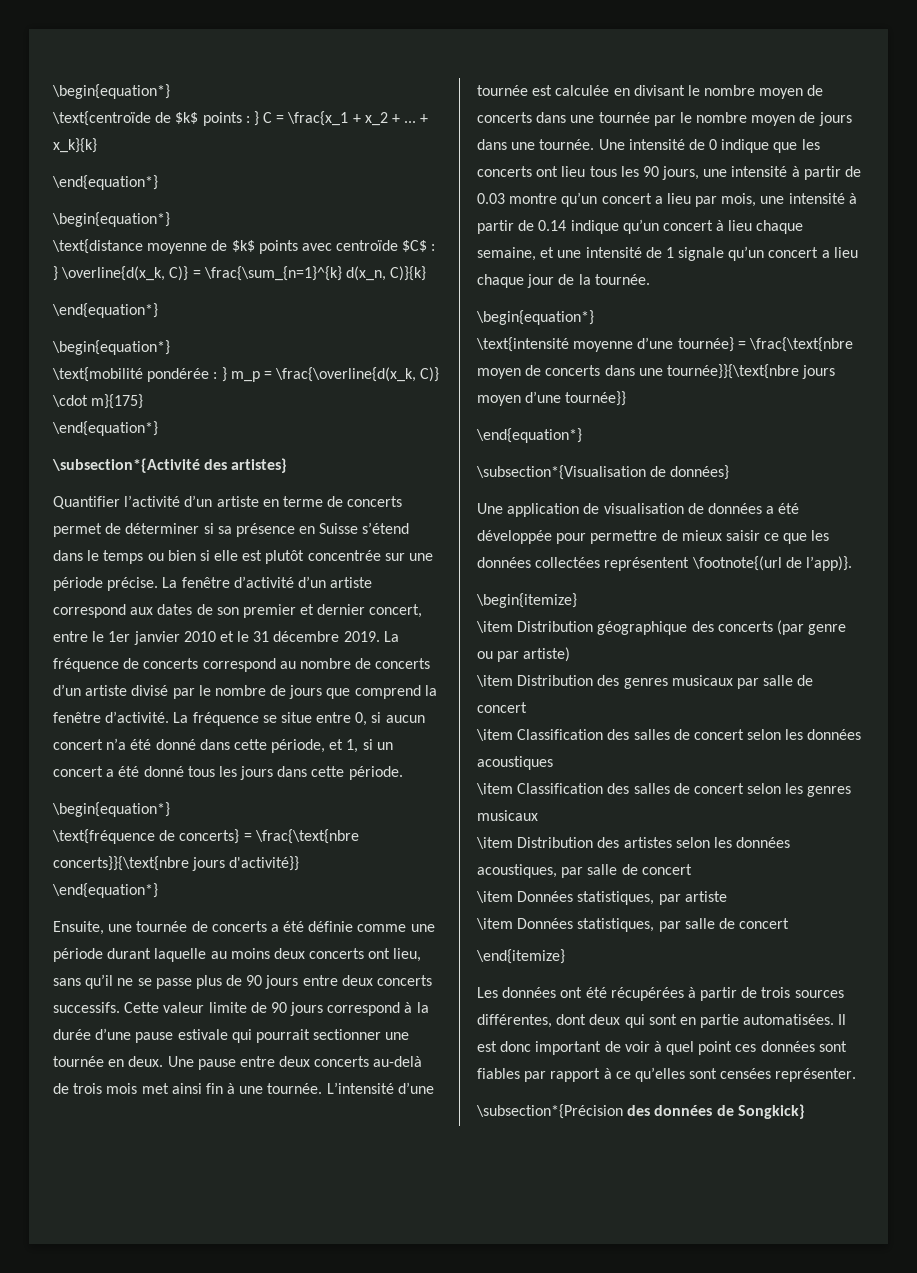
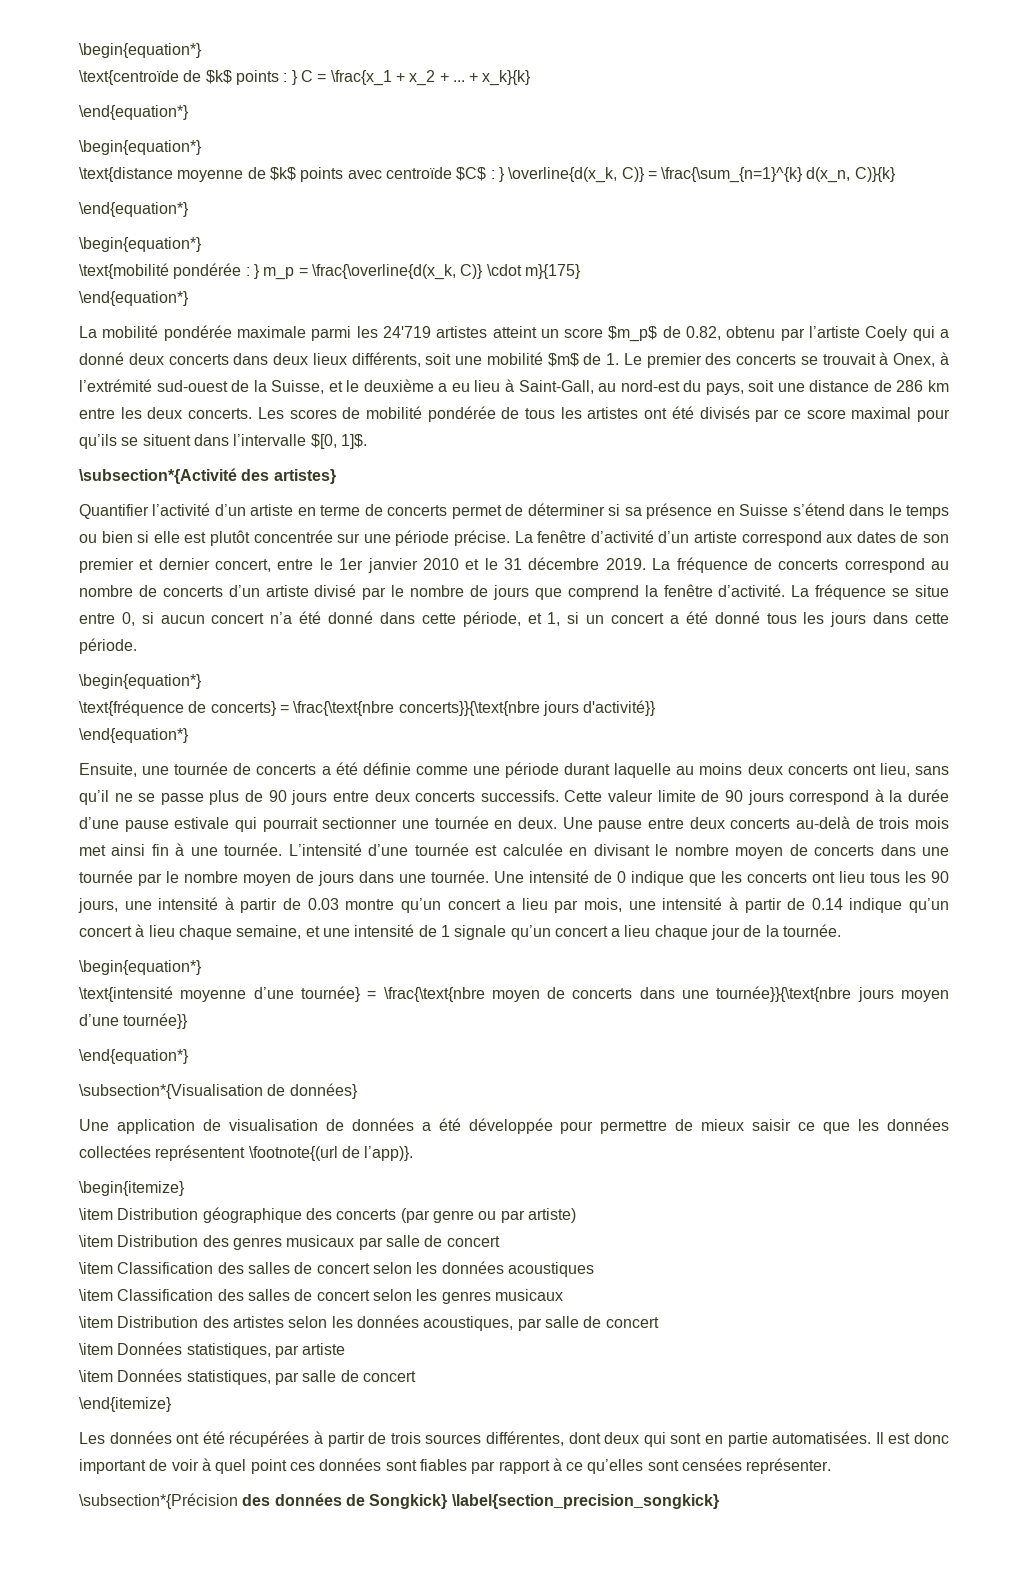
(158, 428) none -> [79,325,949,342] [79,352,950,368] [79,379,949,395] [79,406,951,422] [79,434,367,449] // La mobilité pondérée maximale parmi les 24'719 artistes atteint un score $m_p$ de 0.82, obtenu par l’artiste Coely qui a donné deux concerts dans deux lieux différents, soit une mobilité $m$ de 1. Le premier des concerts se trouvait à Onex, à l’extrémité sud-ouest de la Suisse, et le deuxième a eu lieu à Saint-Gall, au nord-est du pays, soit une distance de 286 km entre les deux concerts. Les scores de mobilité pondérée de tous les artistes ont été divisés par ce score maximal pour qu’ils se situent dans l’intervalle $[0, 1]$.
(805, 1111) none -> [451,1494,719,1509] \label{section_precision_songkick}

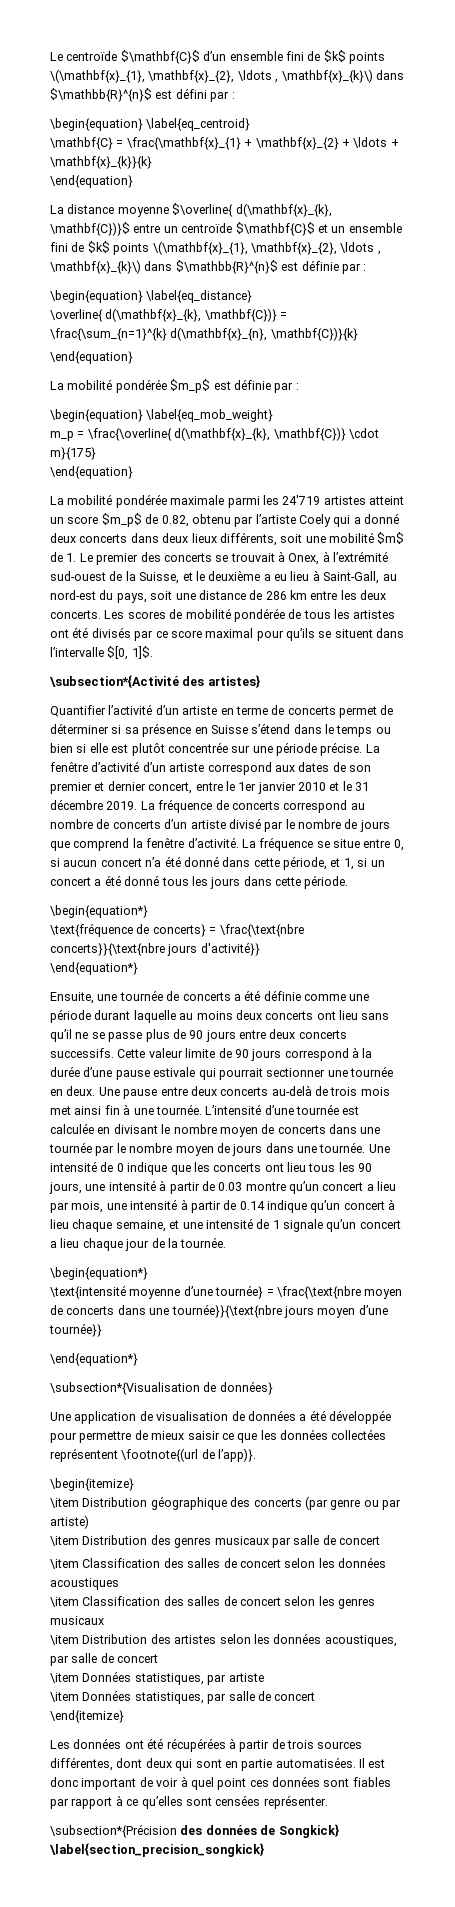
[79,43,202,58] [79,70,532,86] [79,105,189,120] [79,140,202,155] [79,167,896,183] [79,202,189,217] [79,237,202,252] [79,263,484,280] \begin{equation*} // \text{centroïde de $k$ points : } C = \frac{x_1 + x_2 + ... + x_k}{k} // \end{equation*} // \begin{equation*} // \text{distance moyenne de $k$ points avec centroïde $C$ : } \overline{d(x_k, C)} = \frac{\sum_{n=1}^{k} d(x_n, C)}{k} // \end{equation*} // \begin{equation*} // \text{mobilité pondérée : } m_p = \frac{\overline{d(x_k, C)} -> [50,50,385,64] [50,69,404,83] [50,88,235,102] [50,118,251,131] [50,137,399,150] [50,156,152,169] [50,175,133,188] [50,203,332,217] [50,222,402,236] [50,241,381,255] [50,260,367,274] [50,290,253,303] [50,308,288,322] [50,327,358,341] [50,351,133,364] [50,379,299,393] [50,409,274,422] [50,427,346,441] Le centroïde $\mathbf{C}$ d’un ensemble fini de $k$ points \(\mathbf{x}_{1}, \mathbf{x}_{2}, \ldots , \mathbf{x}_{k}\) dans $\mathbb{R}^{n}$ est défini par : // \begin{equation} \label{eq_centroid} // \mathbf{C} = \frac{\mathbf{x}_{1} + \mathbf{x}_{2} + \ldots + \mathbf{x}_{k}}{k} // \end{equation} // La distance moyenne $\overline{ d(\mathbf{x}_{k}, \mathbf{C})}$ entre un centroïde $\mathbf{C}$ et un ensemble fini de $k$ points \(\mathbf{x}_{1}, \mathbf{x}_{2}, \ldots , \mathbf{x}_{k}\) dans $\mathbb{R}^{n}$ est définie par : // \begin{equation} \label{eq_distance} // \overline{ d(\mathbf{x}_{k}, \mathbf{C})} = \frac{\sum_{n=1}^{k} d(\mathbf{x}_{n}, \mathbf{C})}{k} // \end{equation} // La mobilité pondérée $m_p$ est définie par : // \begin{equation} \label{eq_mob_weight} // m_p = \frac{\overline{ d(\mathbf{x}_{k}, \mathbf{C})}
[79,291,189,306] \end{equation*} -> [50,466,133,479] \end{equation}
[879,763,910,777] lieu, -> [339,1010,358,1020] lieu

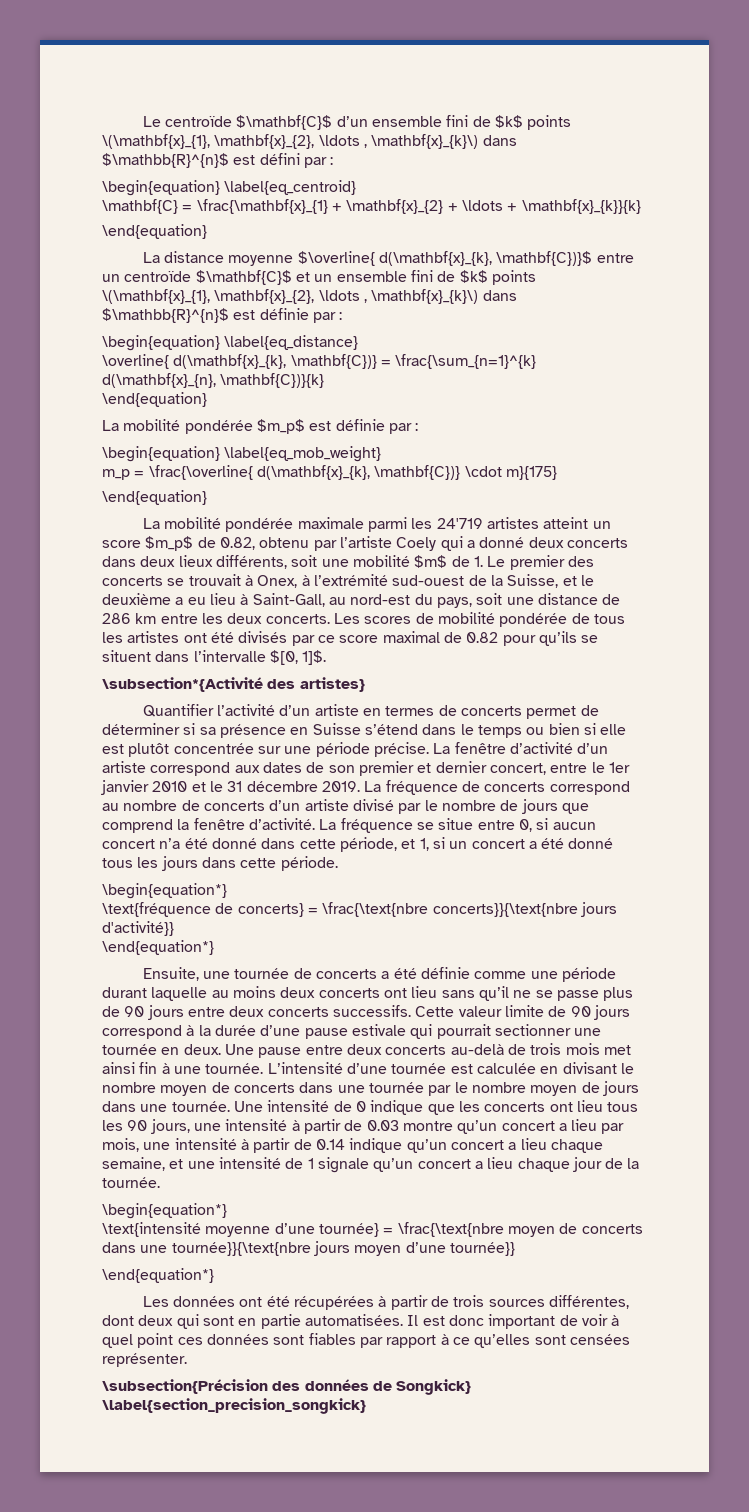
(254, 633) none -> [443,632,499,643] de 0.82
[235,706,268,715] terme -> [385,706,435,716] termes
[388,1199,396,1210] à -> [508,1142,517,1150] a
[50,1381,273,1395] [50,1410,391,1424] [50,1429,387,1443] [50,1448,257,1462] [50,1478,134,1491] [50,1496,401,1510] [50,1515,89,1529] [50,1535,380,1548] [50,1557,386,1569] [50,1578,119,1590] [50,1596,375,1609] [50,1616,104,1625] [50,1633,397,1647] [50,1653,159,1666] [50,1671,264,1685] [50,1690,316,1704] [50,1710,124,1723] // \subsection*{Visualisation de données} // Une application de visualisation de données a été développée pour permettre de mieux saisir ce que les données collectées représentent \footnote{(url de l’app)}. // \begin{itemize} // \item Distribution géographique des concerts (par genre ou par artiste) // \item Distribution des genres musicaux par salle de concert // \item Classification des salles de concert selon les données acoustiques // \item Classification des salles de concert selon les genres musicaux // \item Distribution des artistes selon les données acoustiques, par salle de concert // \item Données statistiques, par artiste // \item Données statistiques, par salle de concert // \end{itemize} -> (214, 1275) none
[50,1824,177,1838] \subsection*{Précision -> [102,1379,268,1394] \subsection{Précision

